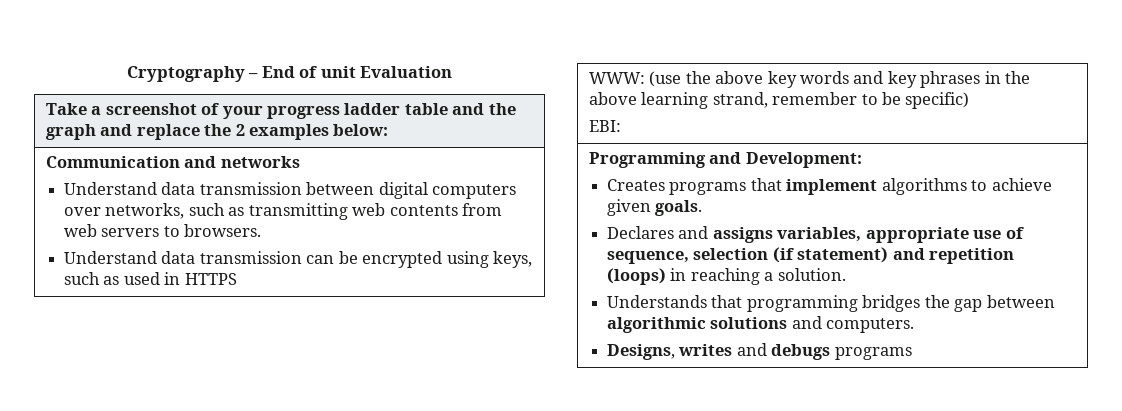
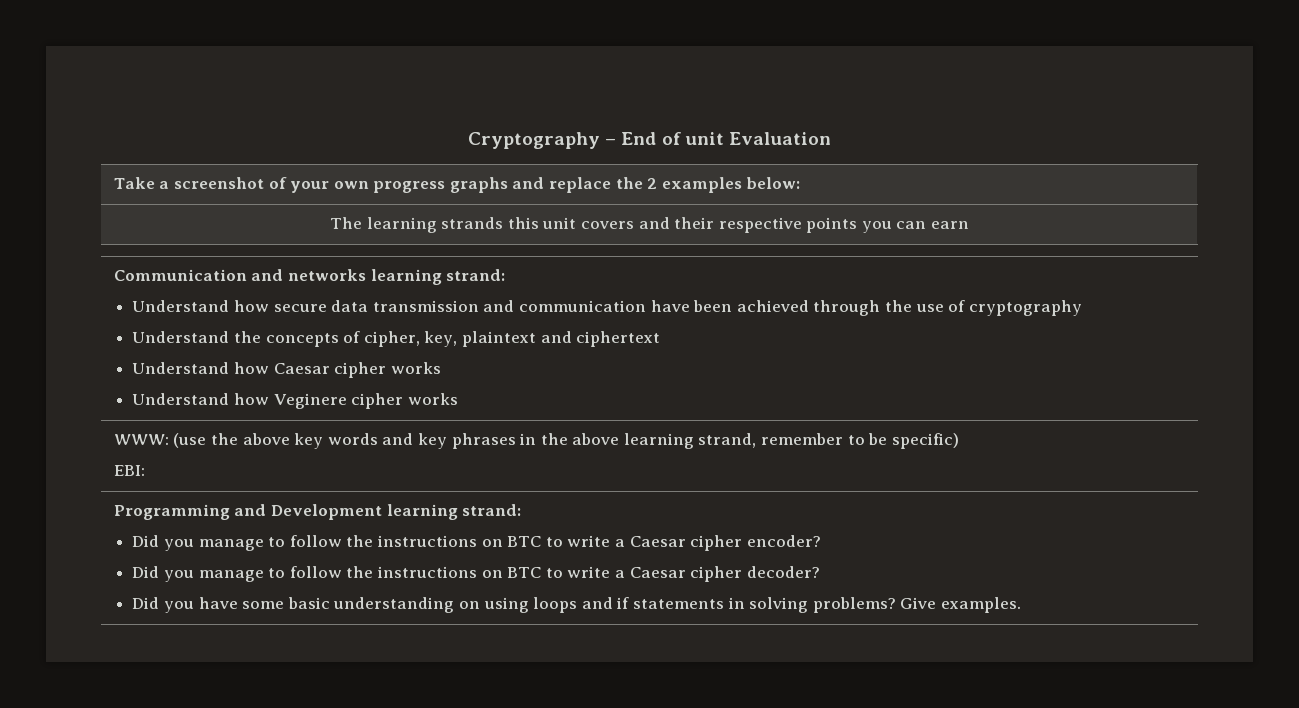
[266,103,516,119] [45,124,96,140] progress ladder table and the graph -> [333,177,508,193] own progress graphs
(389, 130) none -> [329,217,970,233] // The learning strands this unit covers and their respective points you can earn
[63,182,517,199] [63,203,503,220] [63,224,262,237] [63,251,533,268] [63,272,237,285] // Understand data transmission between digital computers over networks, such as transmitting web contents from web servers to browsers. // Understand data transmission can be encrypted using keys, such as used in HTTPS -> [370,269,506,285] [132,300,1082,316] [132,331,661,347] [132,362,441,378] [132,393,458,409] learning strand: // Understand how secure data transmission and communication have been achieved through the use of cryptography // Understand the concepts of cipher, key, plaintext and ciphertext // Understand how Caesar cipher works // Understand how Veginere cipher works
[745,152,862,168] [606,178,1052,195] [606,199,703,216] [606,226,1024,243] [606,247,1015,264] [606,268,846,285] [606,295,1055,312] [606,316,915,333] [606,343,912,360] Development: // Creates programs that implement algorithms to achieve given goals. // Declares and assigns variables, appropriate use of sequence, selection (if statement) and repetition (loops) in reaching a solution. // Understands that programming bridges the gap between algorithmic solutions and computers. // Designs, writes and debugs programs -> [270,504,522,520] [132,535,821,551] [132,566,820,582] [132,597,1021,613] Development learning strand: // Did you manage to follow the instructions on BTC to write a Caesar cipher encoder? // Did you manage to follow the instructions on BTC to write a Caesar cipher decoder? // Did you have some basic understanding on using loops and if statements in solving problems? Give examples.

